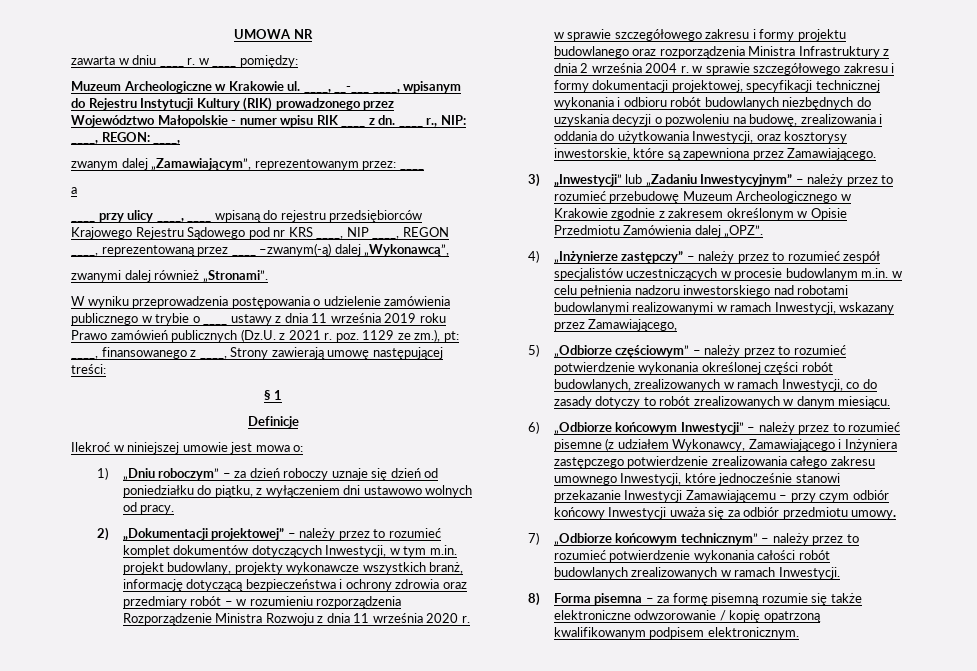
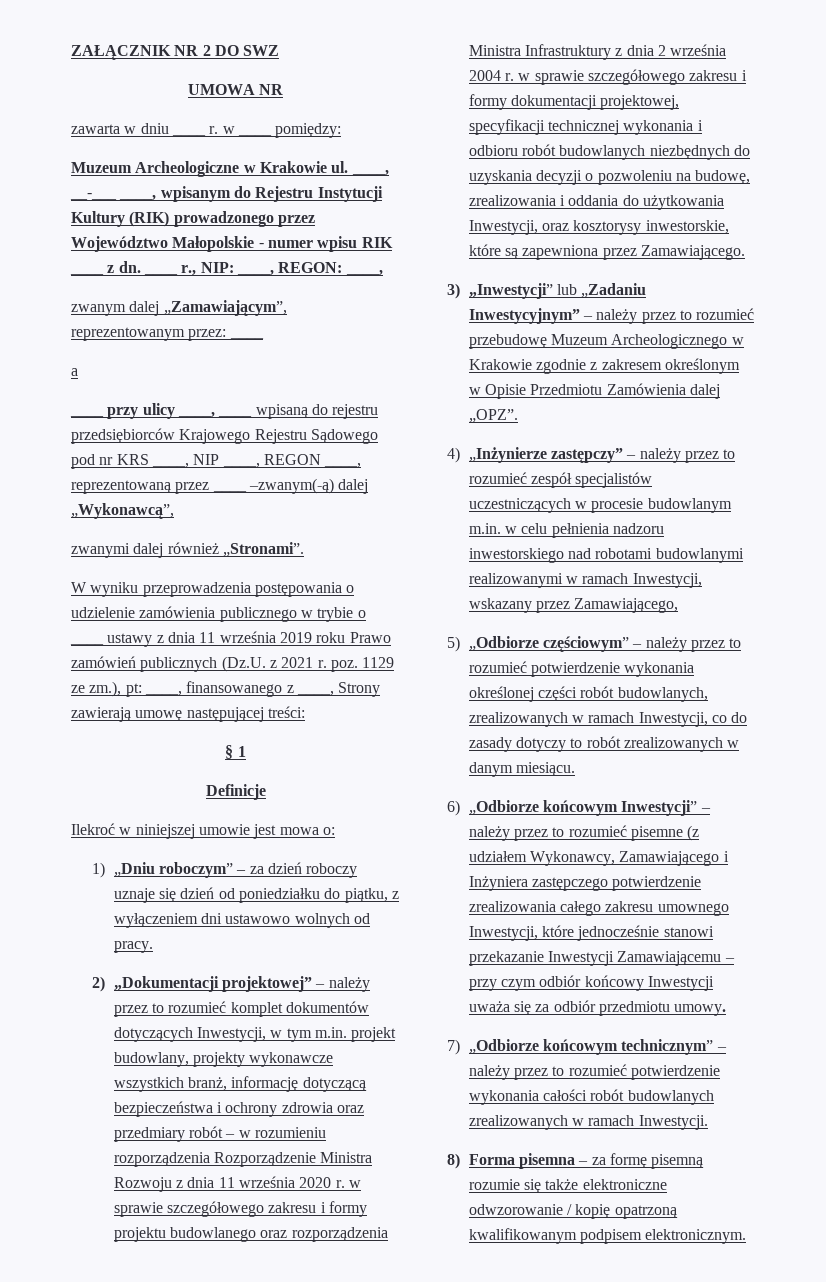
(234, 34) none -> [71,45,280,60] ZAŁĄCZNIK NR 2 DO SWZ //

